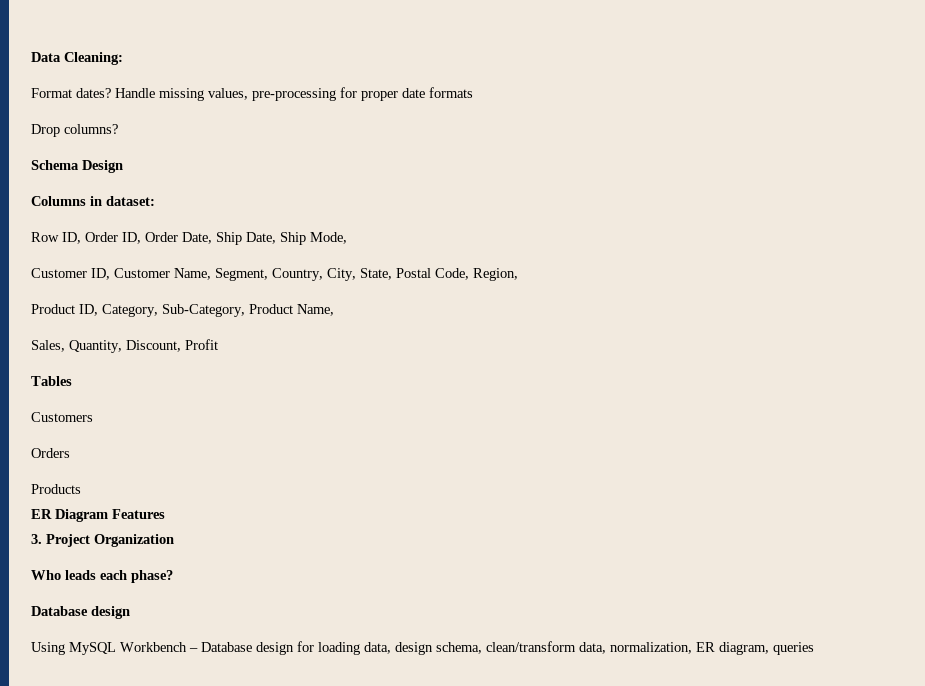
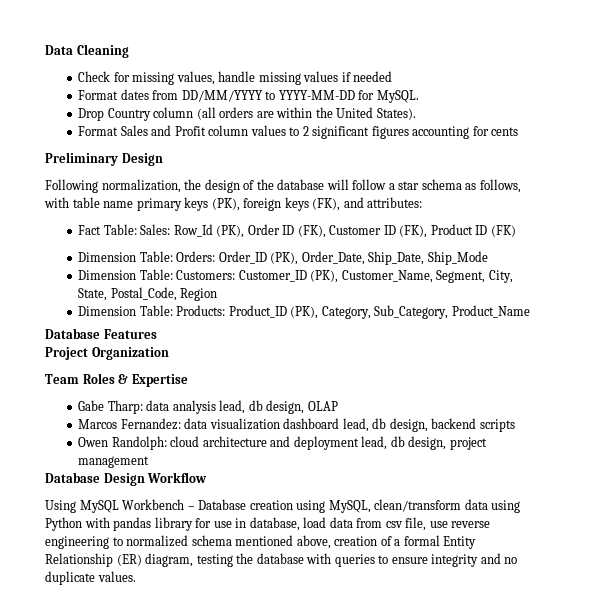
[64,52,123,65] [31,87,473,101] [31,124,118,137] [31,160,123,173] [31,196,155,206] [31,232,347,245] [31,268,518,281] [31,304,334,317] [31,339,218,353] [31,376,72,386] [31,412,93,422] [31,448,70,458] [31,484,81,494] [31,509,108,522] Cleaning: // Format dates? Handle missing values, pre-processing for proper date formats // Drop columns? // Schema Design // Columns in dataset: // Row ID, Order ID, Order Date, Ship Date, Ship Mode, // Customer ID, Customer Name, Segment, Country, City, State, Postal Code, Region, // Product ID, Category, Sub-Category, Product Name, // Sales, Quantity, Discount, Profit // Tables // Customers // Orders // Products // ER Diagram -> [76,44,129,58] [78,71,393,85] [78,89,419,103] [78,107,416,121] [78,125,519,139] [45,152,163,166] [45,179,521,193] [44,197,423,211] [78,224,516,238] [78,251,488,265] [78,269,513,283] [78,287,218,301] [78,305,530,319] [45,328,100,339] Cleaning // Check for missing values, handle missing values if needed // Format dates from DD/MM/YYYY to YYYY-MM-DD for MySQL. // Drop Country column (all orders are within the United States). // Format Sales and Profit column values to 2 significant figures accounting for cents // Preliminary Design // Following normalization, the design of the database will follow a star schema as follows, with table name primary keys (PK), foreign keys (FK), and attributes: // Fact Table: Sales: Row_Id (PK), Order ID (FK), Customer ID (FK), Product ID (FK) // Dimension Table: Orders: Order_ID (PK), Order_Date, Ship_Date, Ship_Mode // Dimension Table: Customers: Customer_ID (PK), Customer_Name, Segment, City, State, Postal_Code, Region // Dimension Table: Products: Product_ID (PK), Category, Sub_Category, Product_Name // Database
[31,534,42,544] 3. -> (157, 334) none
[31,570,173,583] [31,606,130,619] Who leads each phase? // Database design -> [45,373,188,387] [78,400,338,414] [78,418,515,432] [78,436,487,450] [78,456,150,468] [45,472,208,486] Team Roles & Expertise // Gabe Tharp: data analysis lead, db design, OLAP // Marcos Fernandez: data visualization dashboard lead, db design, backend scripts // Owen Randolph: cloud architecture and deployment lead, db design, project management // Database Design Workflow
[256,641,814,655] design for loading data, design schema, clean/transform data, normalization, ER diagram, queries -> [249,499,521,513] [45,517,491,531] [45,535,477,549] [45,553,518,567] [45,571,136,585] creation using MySQL, clean/transform data using Python with pandas library for use in database, load data from csv file, use reverse engineering to normalized schema mentioned above, creation of a formal Entity Relationship (ER) diagram, testing the database with queries to ensure integrity and no duplicate values.

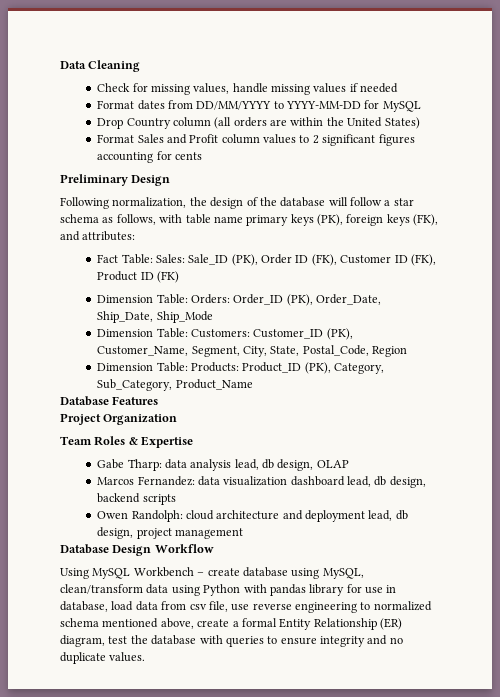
[376,90,419,103] MySQL. -> [382,101,421,112] MySQL
[376,108,416,120] States). -> [384,117,420,129] States)
[173,224,213,237] Row_Id -> [188,254,229,265] Sale_ID
[198,499,293,510] Database creation -> [207,567,288,577] create database
[334,536,392,546] creation of -> [197,619,230,627] create
[196,554,233,567] testing -> [108,636,128,644] test

